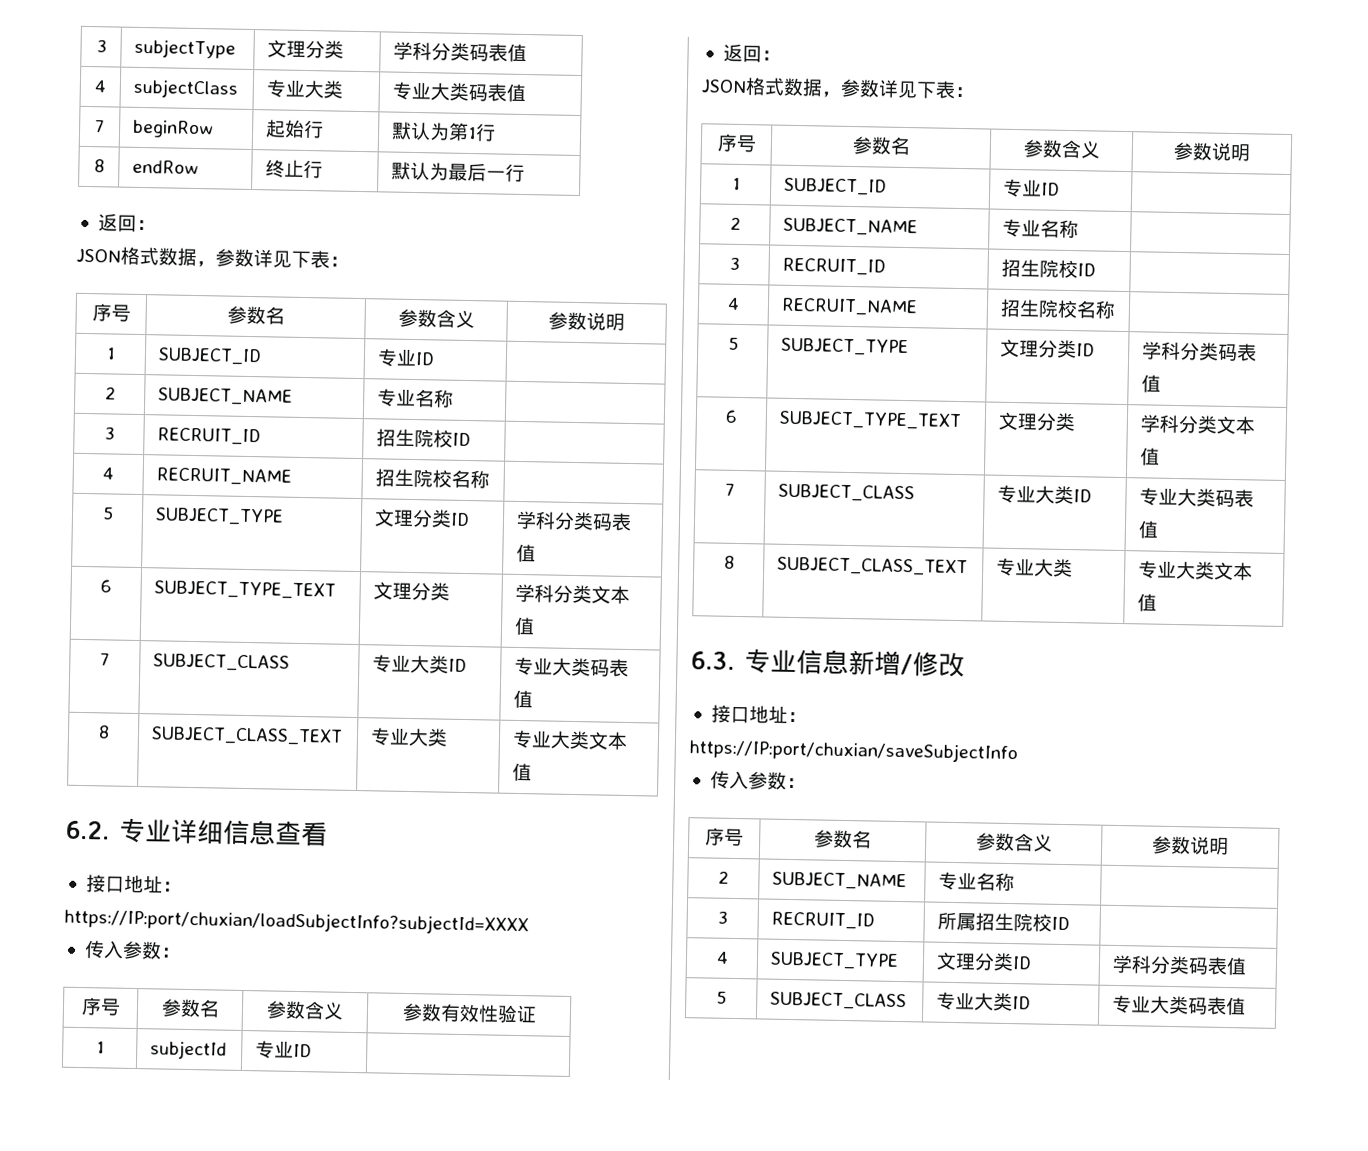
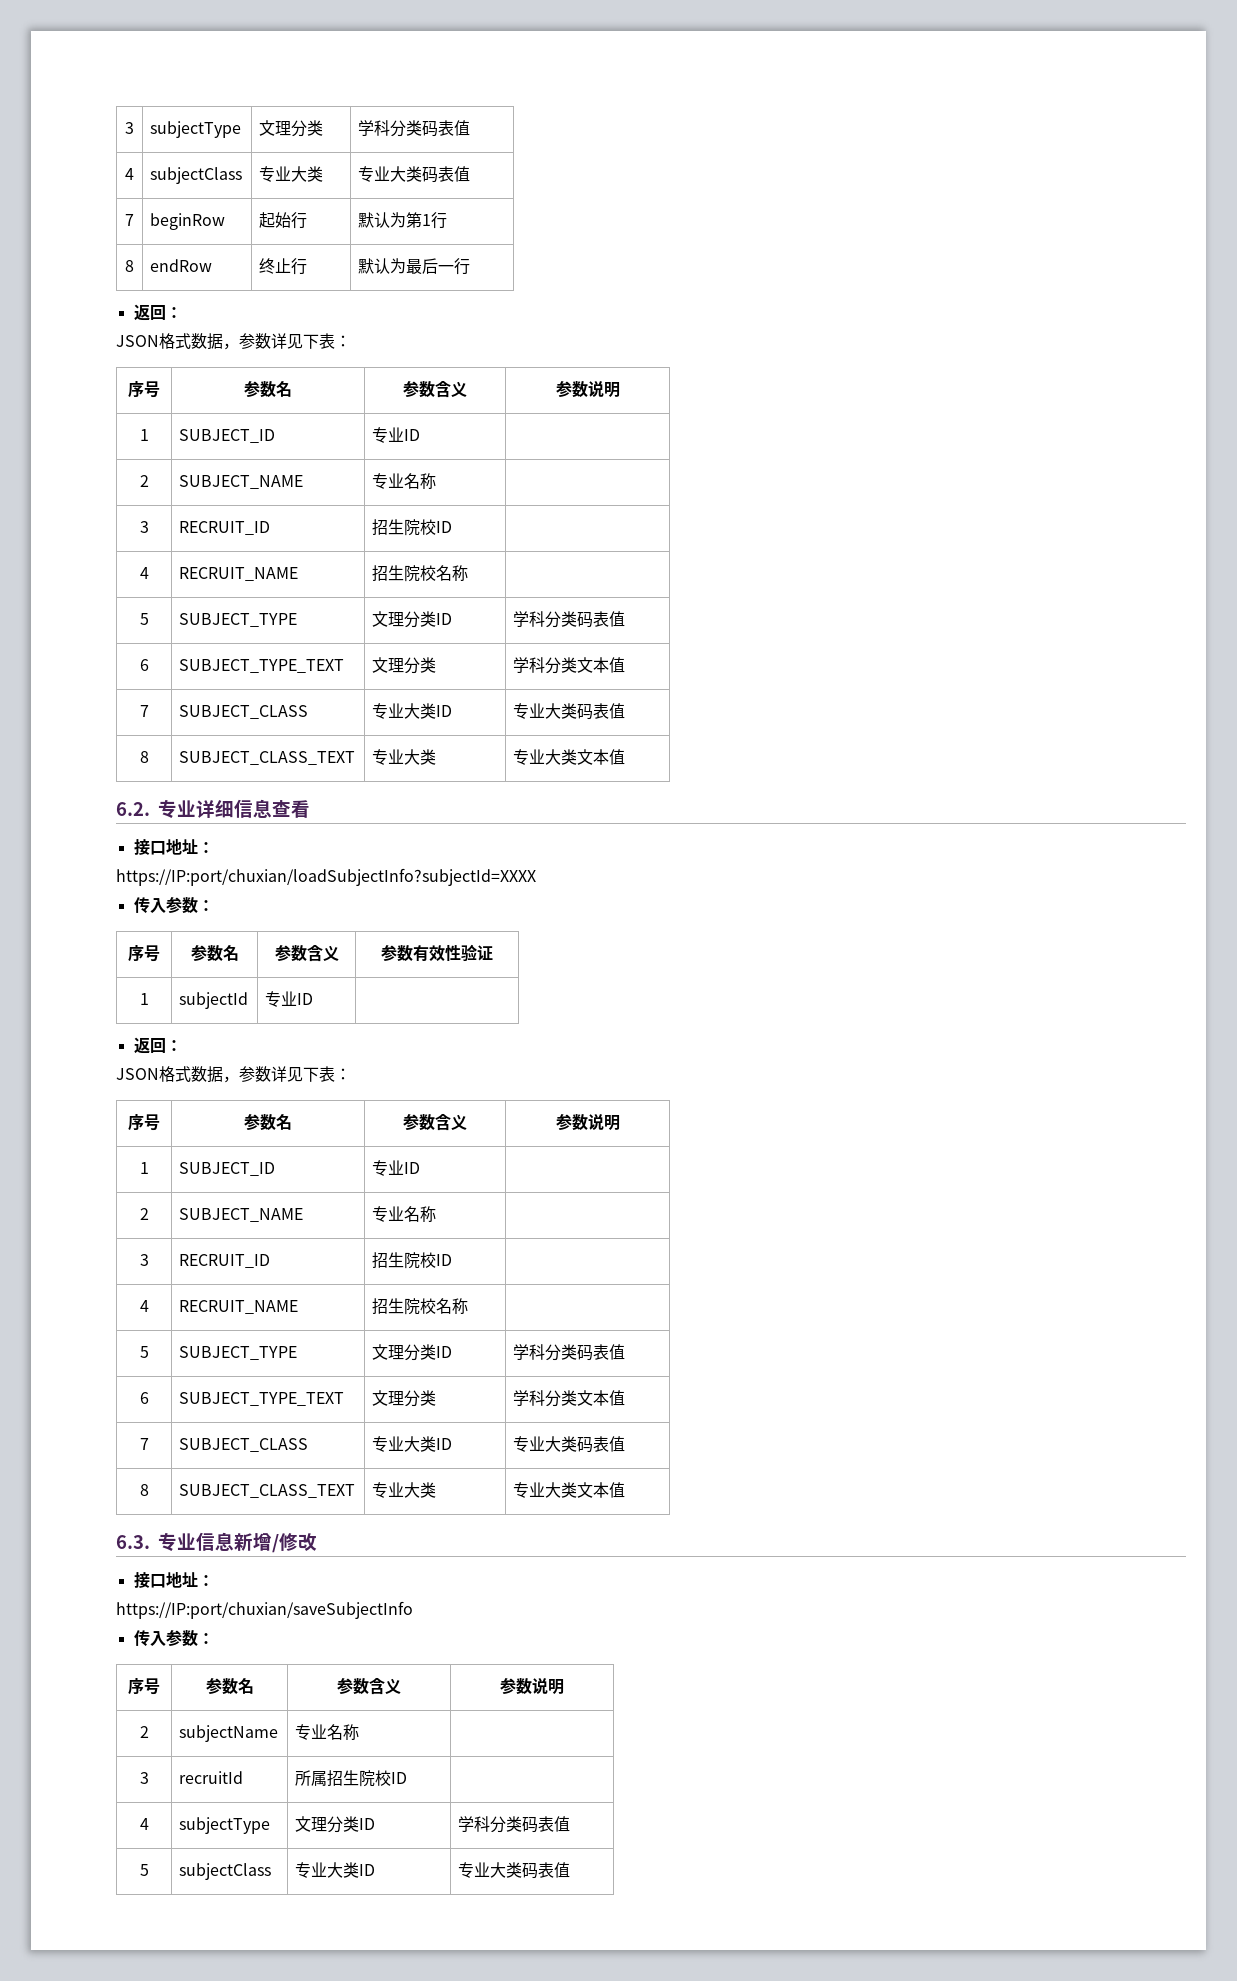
[772,871,908,891] [938,871,1016,892] [717,910,728,924] [771,911,876,930] SUBJECT_NAME | 专业名称 | // 3 | RECRUIT_ID -> [179,1725,279,1742] [295,1724,360,1740] [139,1772,149,1784] [179,1771,244,1784] subjectName | 专业名称 | // 3 | recruitId
[770,951,900,971] SUBJECT_TYPE -> [179,1817,271,1834] subjectType
[770,991,908,1011] SUBJECT_CLASS -> [179,1863,272,1880] subjectClass

